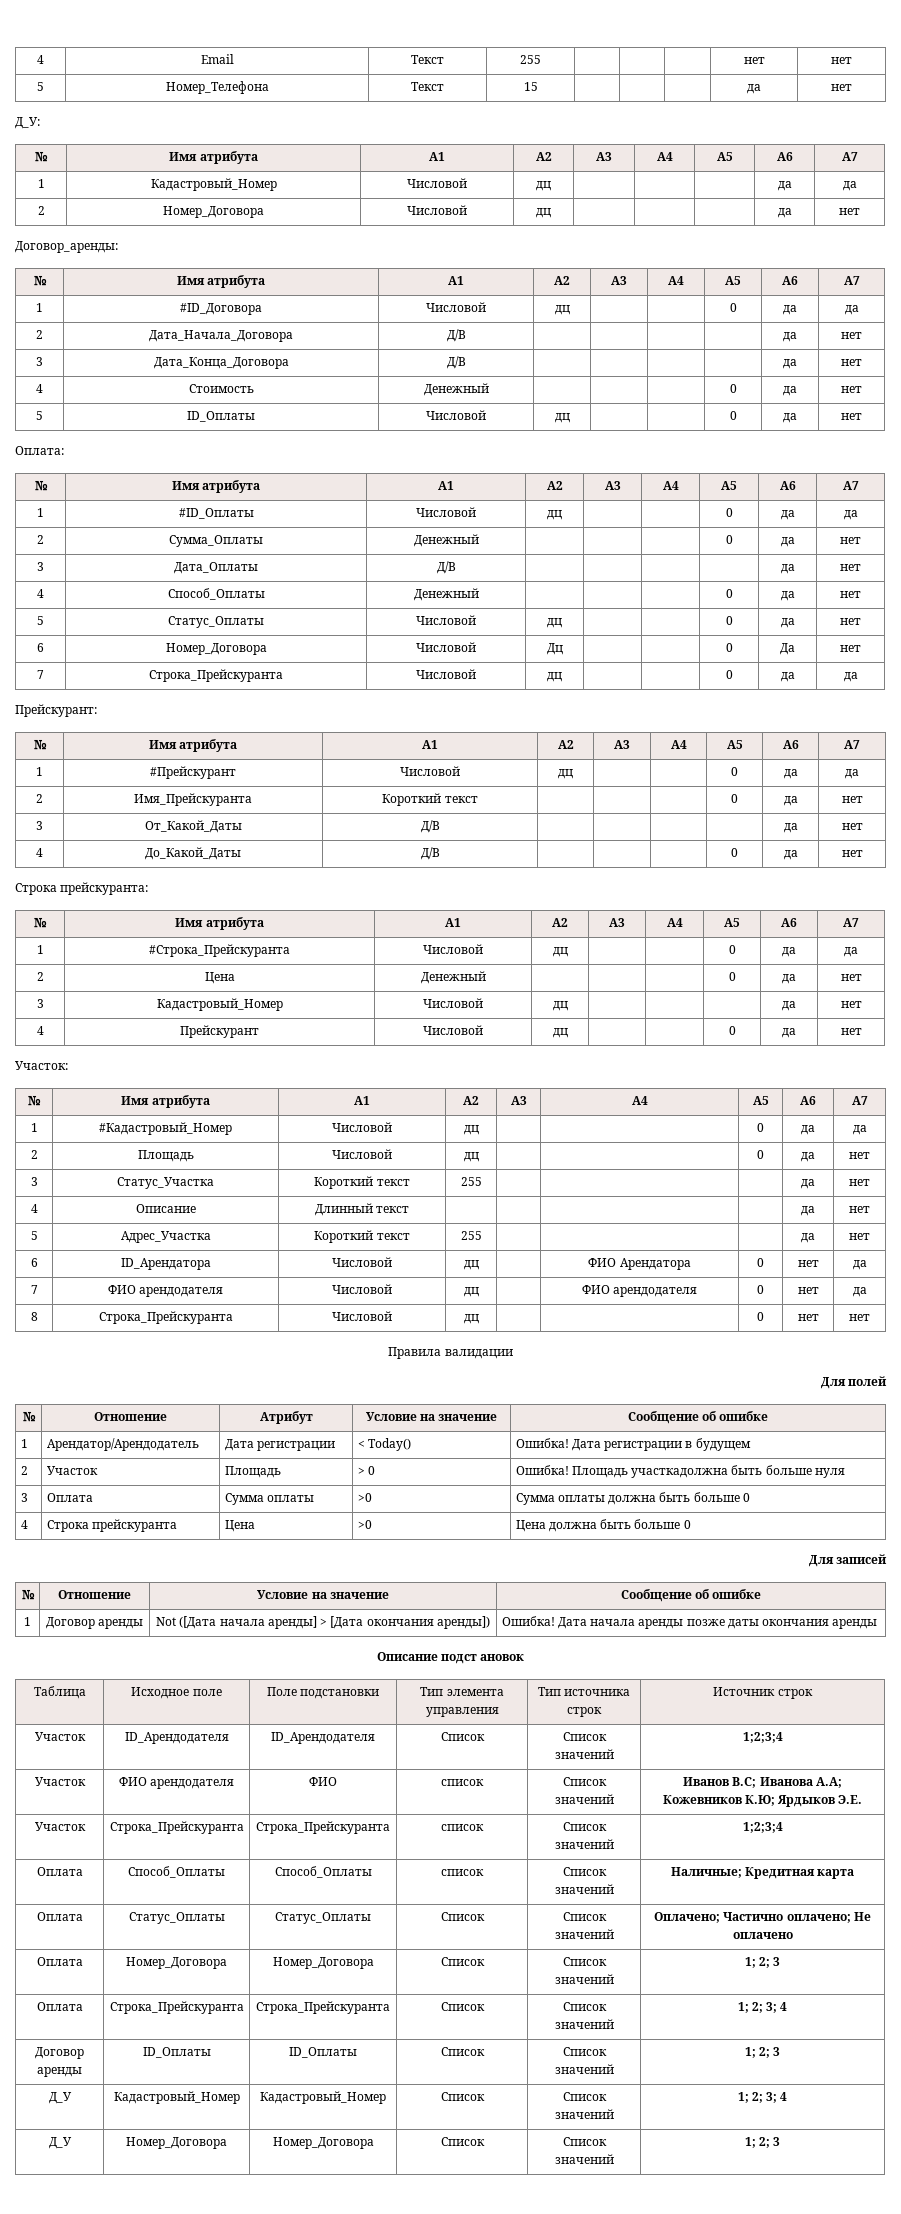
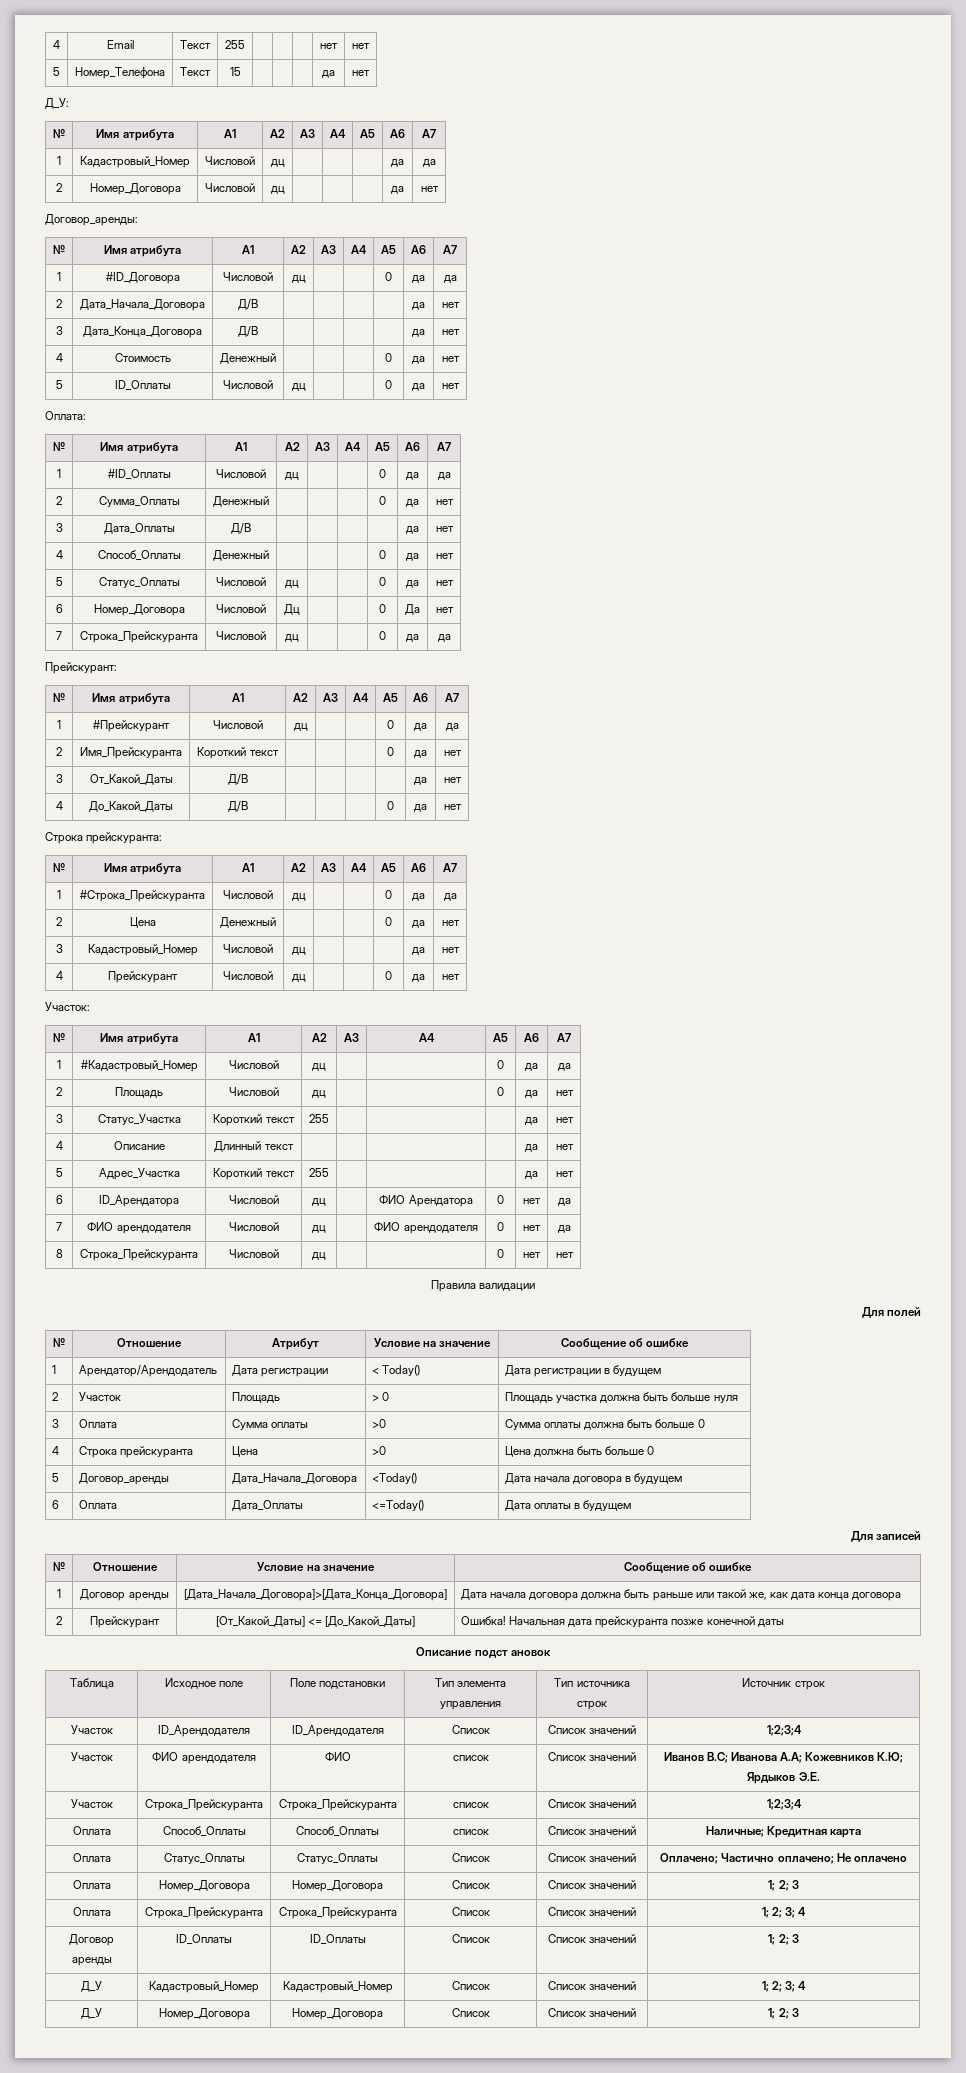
[515,1438,569,1448] Ошибка! -> (421, 1370) none
[515,1465,729,1478] Ошибка! Площадь участкадолжна -> [505,1392,641,1403] Площадь участка должна
(691, 1524) none -> [52,1473,60,1482] [79,1473,170,1485] [232,1473,358,1485] [372,1473,418,1484] [505,1473,683,1485] [52,1500,60,1509] [79,1500,118,1509] [232,1500,304,1511] [372,1500,425,1511] [505,1500,632,1511] // 5 | Договор_аренды | Дата_Начала_Договора | <Today() | Дата начала договора в будущем // 6 | Оплата | Дата_Оплаты | <=Today() | Дата оплаты в будущем
[156,1616,490,1629] [501,1616,725,1629] Not ([Дата начала аренды] > [Дата окончания аренды]) | Ошибка! Дата начала аренды позже -> [184,1589,447,1601] [461,1589,902,1601] [56,1616,62,1625] [90,1616,160,1628] [215,1616,416,1627] [461,1616,755,1628] [Дата_Начала_Договора]>[Дата_Конца_Договора] | Дата начала договора должна быть раньше или такой же, как дата конца договора // 2 | Прейскурант | [От_Какой_Даты] <= [До_Какой_Даты] | Ошибка! Начальная дата прейскуранта позже конечной
[762,1619,878,1629] окончания аренды -> (784, 1623) none

